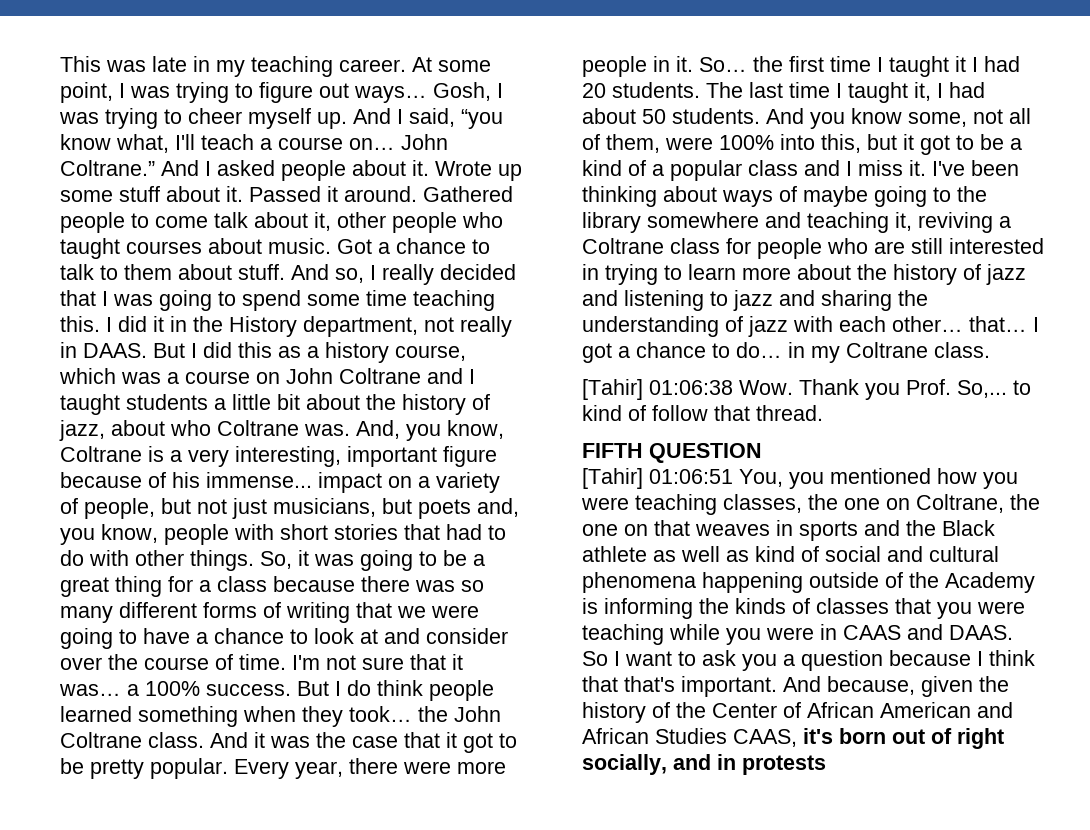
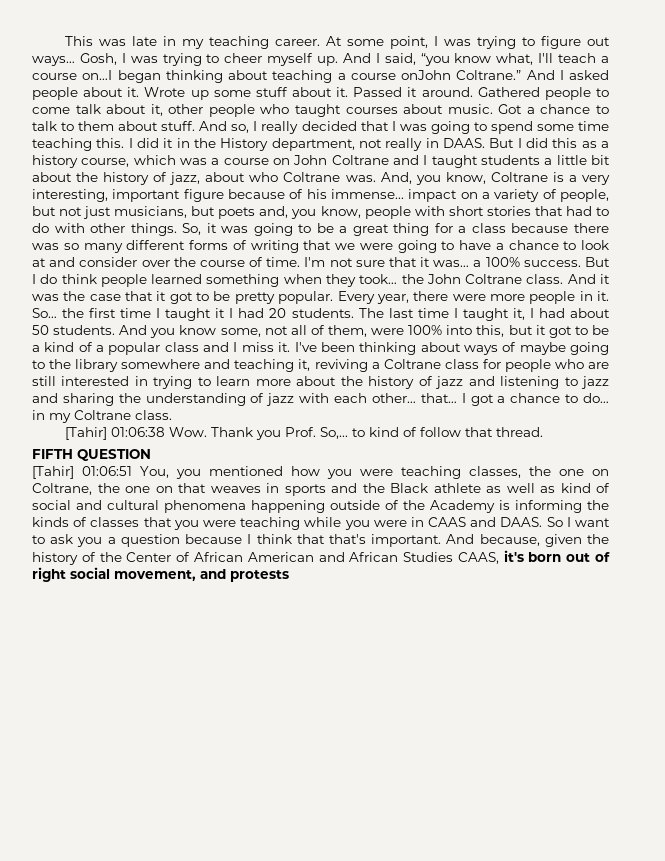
[349,134,448,150] on… John -> [82,70,451,83] on…I began thinking about teaching a course onJohn
[582,754,736,775] socially, and in -> [70,567,226,581] social movement, and

